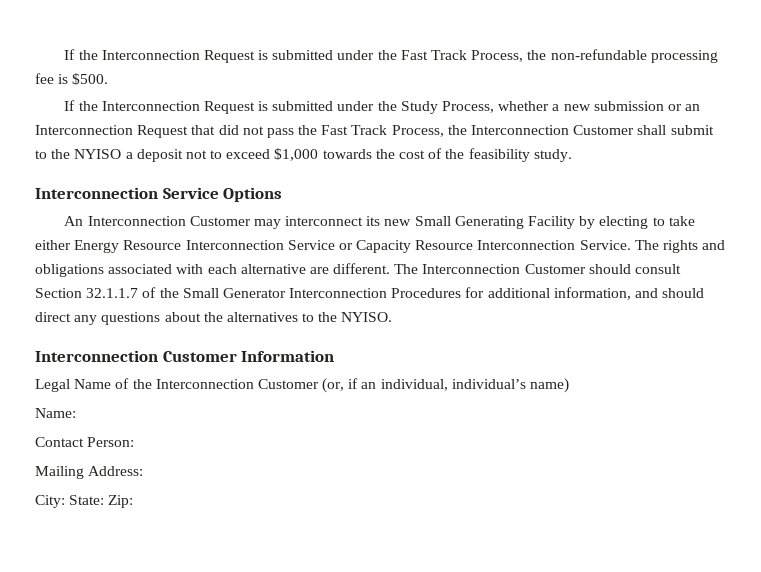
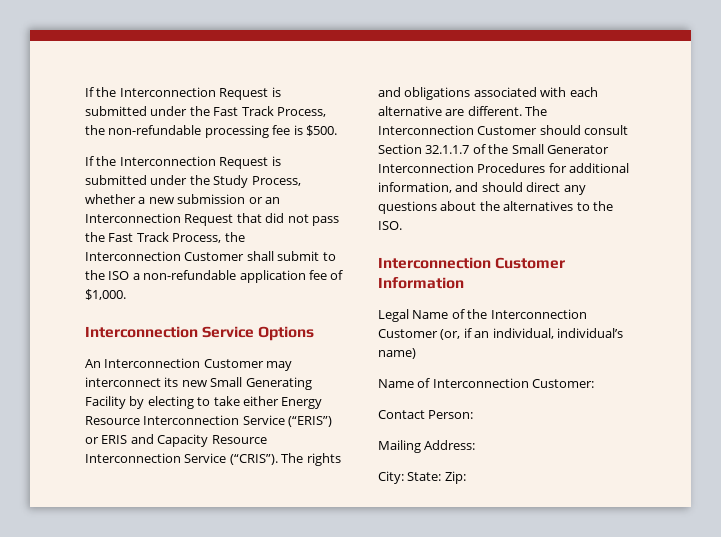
[74,148,572,162] NYISO a deposit not to exceed $1,000 towards the cost of the feasibility study. -> [108,270,344,283] [85,289,126,300] ISO a non-refundable application fee of $1,000.
[338,243,353,250] or -> [288,416,333,427] [85,434,154,444] (“ERIS”) or ERIS and
[579,240,631,250] Service. -> [184,453,278,465] Service (“CRIS”).
[341,312,393,322] NYISO. -> [378,221,402,230] ISO.
[35,408,76,418] Name: -> [378,378,595,388] Name of Interconnection Customer:

